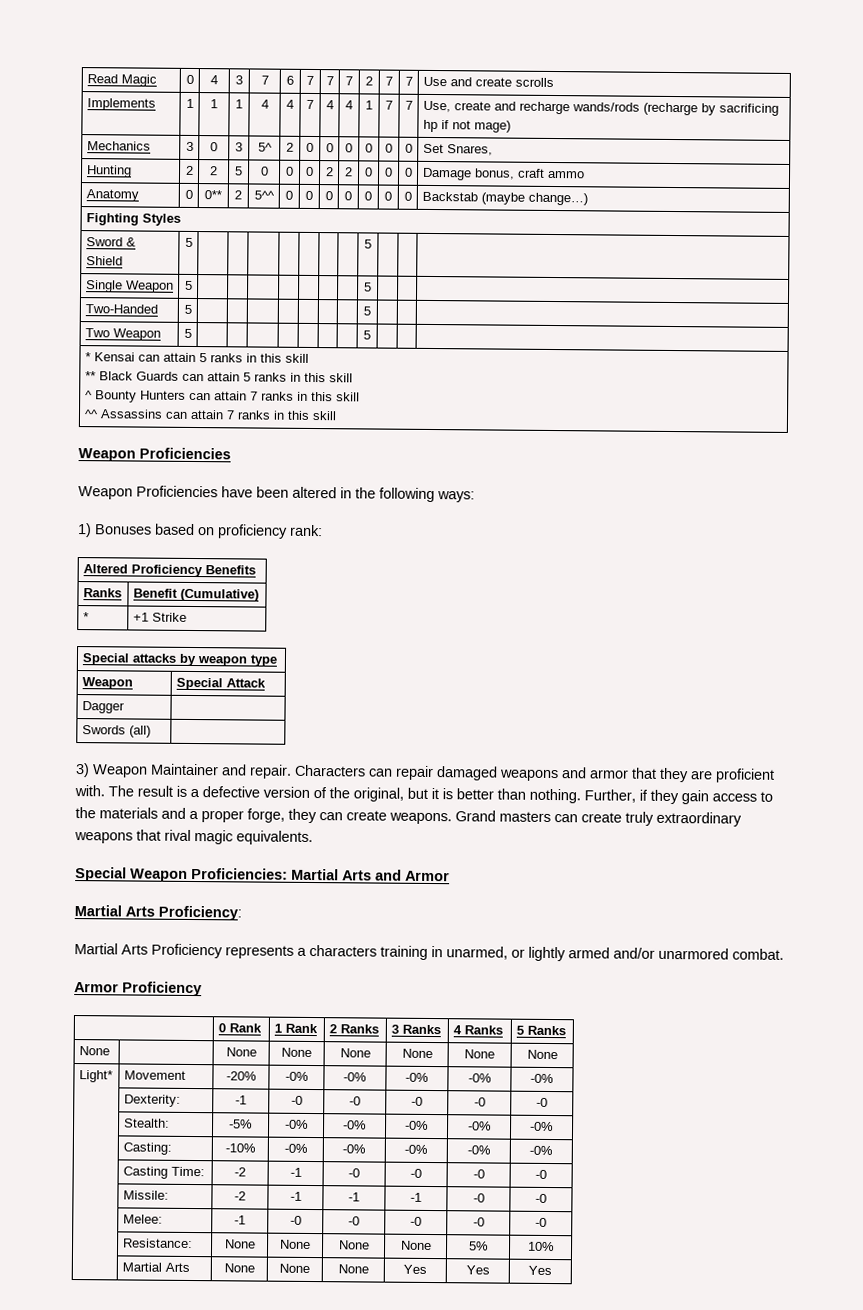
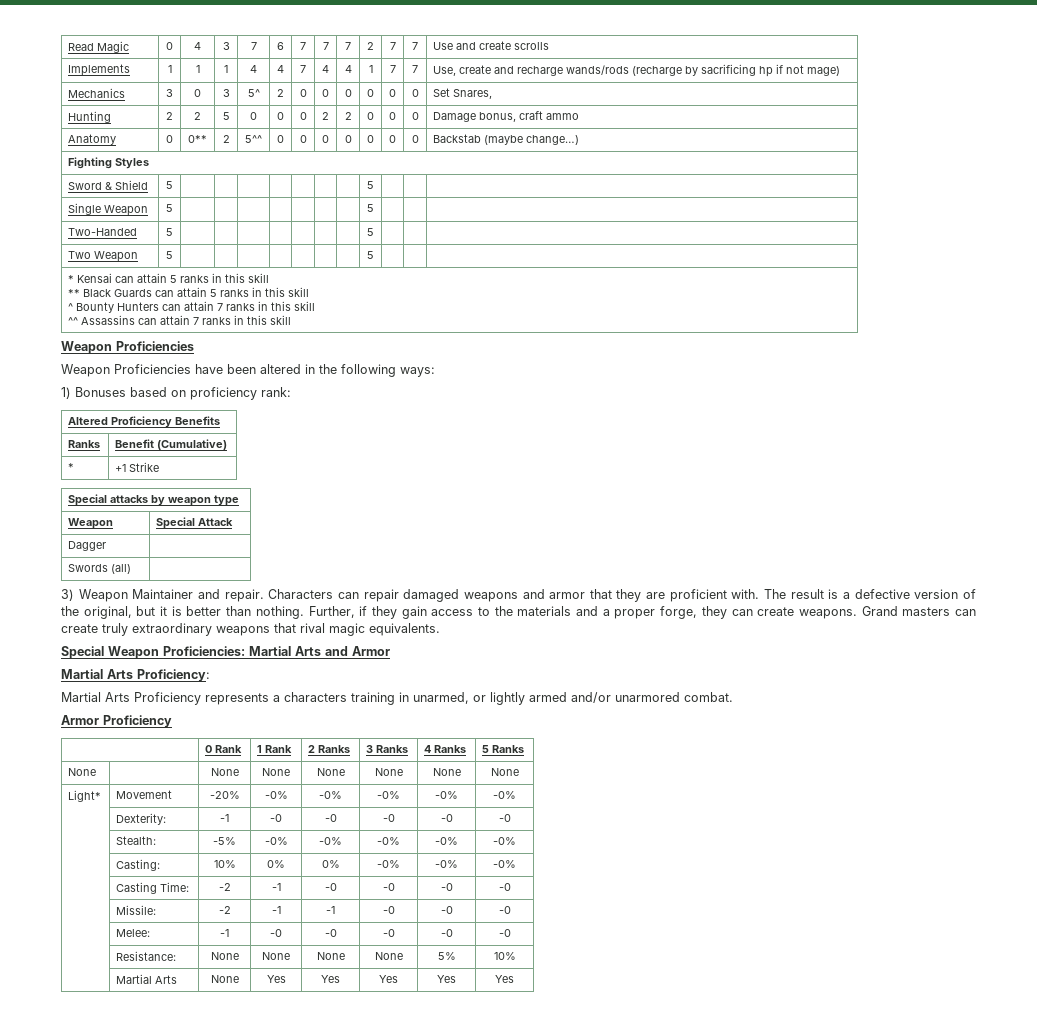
[224,1143,256,1153] [283,1143,308,1153] [342,1144,366,1154] -10% | -0% | -0% -> [213,860,236,868] [267,860,285,868] [321,860,340,868] 10% | 0% | 0%
[410,1192,422,1202] -1 -> [382,906,395,914] -0
[279,1263,310,1274] [337,1264,369,1274] [403,1264,427,1274] [465,1265,490,1275] [528,1265,552,1276] None | None | Yes | Yes | Yes -> [266,975,286,983] [321,975,340,983] [379,975,398,983] [437,975,456,983] [495,975,514,983] Yes | Yes | Yes | Yes | Yes

